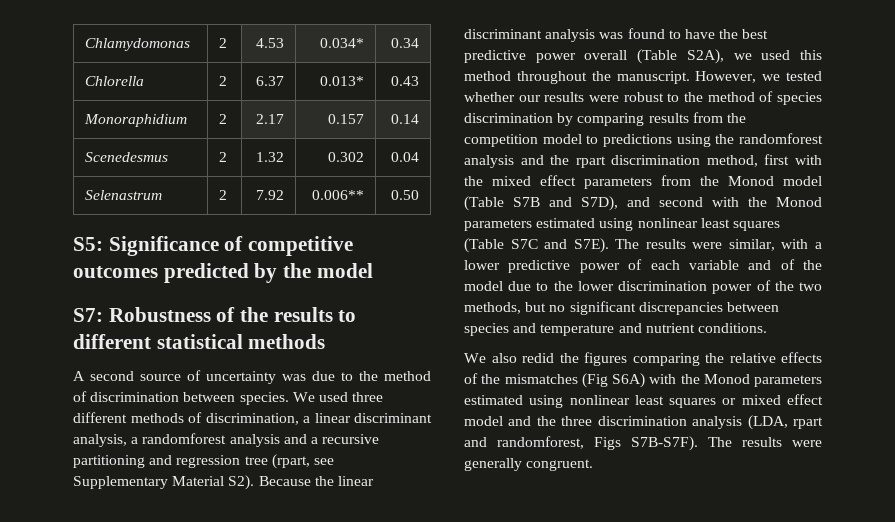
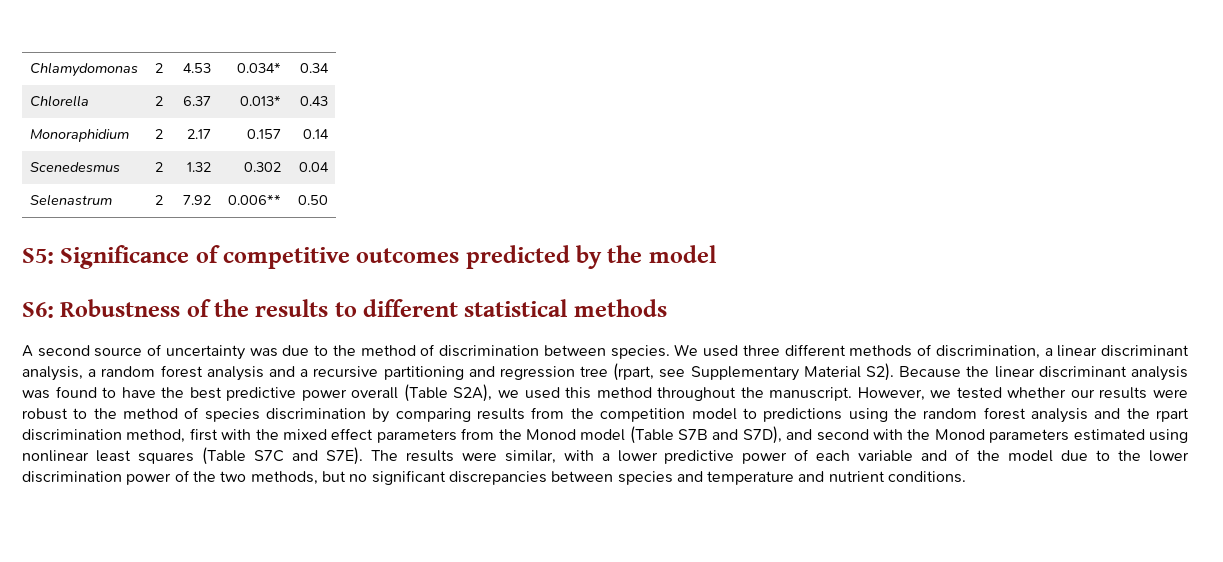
[73,308,103,322] S7: -> [22,302,54,318] S6:
[142,433,227,444] randomforest -> [101,365,203,378] random forest
[739,133,823,144] randomforest -> [923,407,1026,420] random forest
[464,352,822,366] [464,373,822,388] [464,394,823,408] [464,415,823,430] [464,436,822,451] [464,458,594,471] // We also redid the figures comparing the relative effects of the mismatches (Fig S6A) with the Monod parameters estimated using nonlinear least squares or mixed effect model and the three discrimination analysis (LDA, rpart and randomforest, Figs S7B-S7F). The results were generally congruent. -> (967, 477) none

